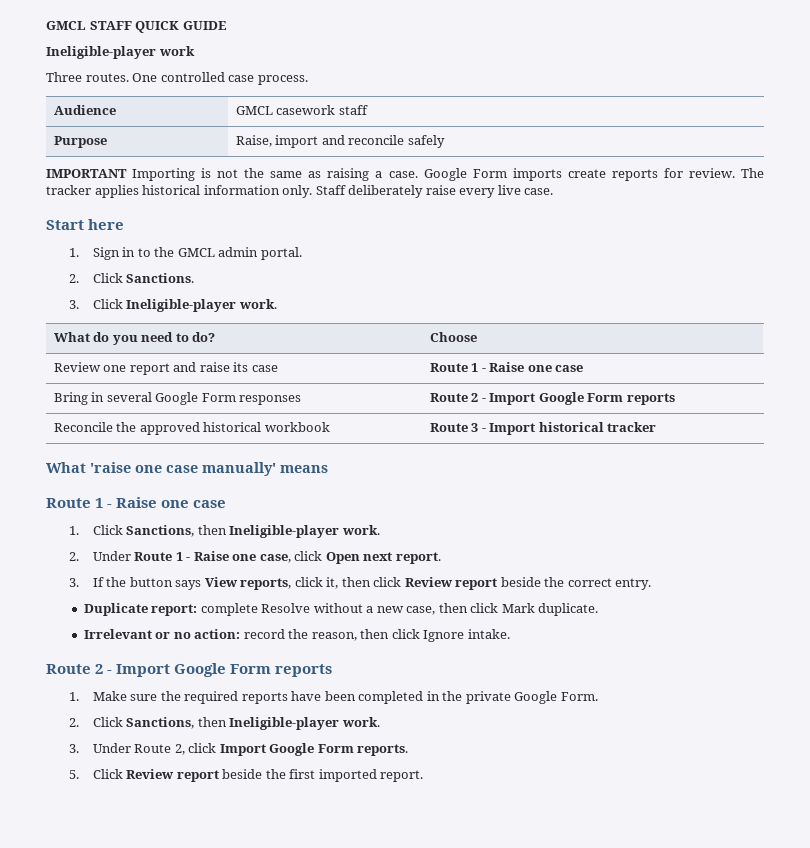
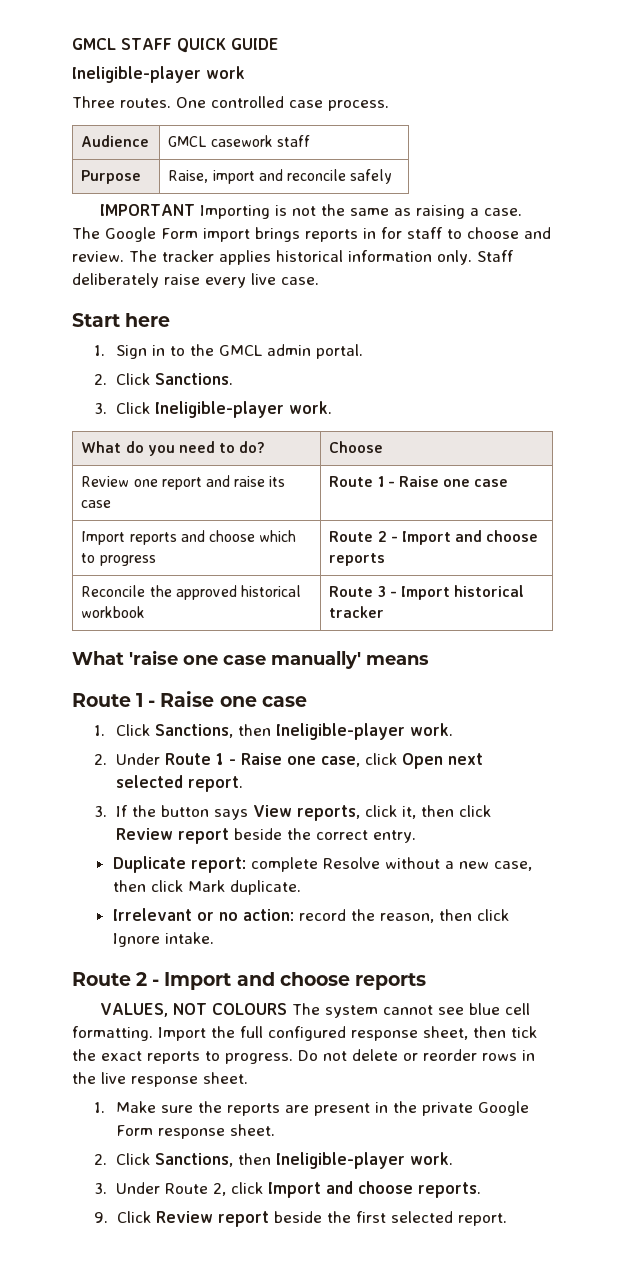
[423,168,683,181] Google Form imports create reports for -> [72,227,551,242] The Google Form import brings reports in for staff to choose and
[53,392,302,405] [429,392,624,405] Bring in several Google Form responses | Route 2 - Import Google Form -> [81,530,297,545] [81,553,156,566] [329,530,539,545] Import reports and choose which to progress | Route 2 - Import and choose
(393, 556) none -> [116,775,184,788] selected
[174,663,333,677] Google Form reports -> [236,972,426,990] [99,1003,530,1018] [72,1026,537,1041] [72,1049,535,1064] [72,1072,248,1087] and choose reports // VALUES, NOT COLOURS The system cannot see blue cell formatting. Import the full configured response sheet, then tick the exact reports to progress. Do not delete or reorder rows in the live response sheet.
[184,691,424,704] required reports have been completed -> [227,1103,371,1116] reports are present
[560,692,598,701] Form. -> [116,1124,276,1139] Form response sheet.
[269,743,354,756] Google Form -> [326,1181,414,1194] and choose
[69,770,80,779] 5. -> [94,1212,109,1223] 9.
[318,769,377,782] imported -> [390,1211,453,1223] selected

